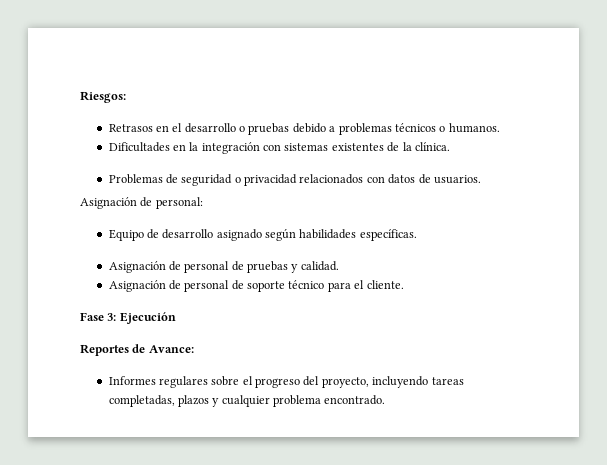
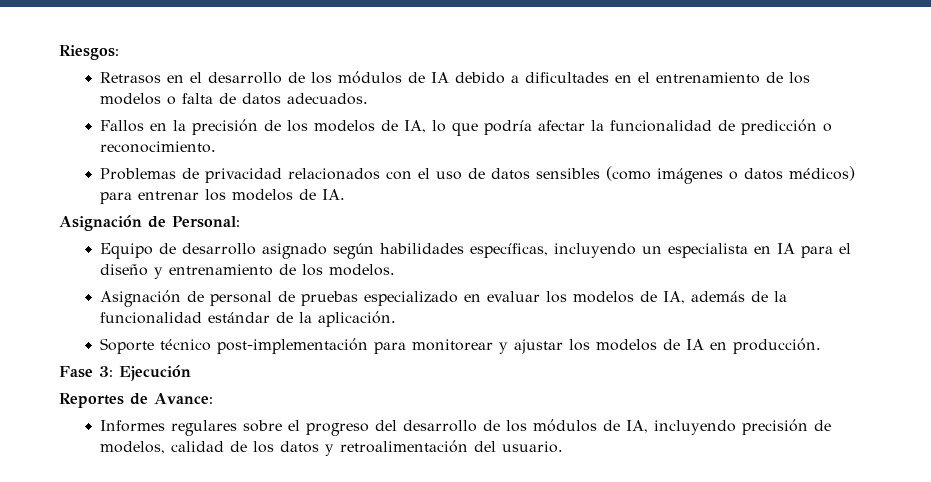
[239,123,500,135] [108,142,450,154] o pruebas debido a problemas técnicos o humanos. // Dificultades en la integración con sistemas existentes de la clínica. -> [288,71,811,84] [100,93,369,105] [100,119,833,136] [100,141,217,153] de los módulos de IA debido a dificultades en el entrenamiento de los modelos o falta de datos adecuados. // Fallos en la precisión de los modelos de IA, lo que podría afectar la funcionalidad de predicción o reconocimiento.
[181,174,241,186] seguridad o -> (200, 173) none
[388,174,481,184] [80,197,203,209] datos de usuarios. // Asignación de personal: -> [418,166,856,184] [100,189,346,204] [59,215,240,231] el uso de datos sensibles (como imágenes o datos médicos) para entrenar los modelos de IA. // Asignación de Personal:
[359,229,417,241] específicas. -> [470,243,852,258] [100,264,396,279] específicas, incluyendo un especialista en IA para el diseño y entrenamiento de los modelos.
[291,261,339,273] [108,280,404,292] y calidad. // Asignación de personal de soporte técnico para el cliente. -> [364,291,788,306] [100,311,397,327] [100,338,822,354] especializado en evaluar los modelos de IA, además de la funcionalidad estándar de la aplicación. // Soporte técnico post-implementación para monitorear y ajustar los modelos de IA en producción.
[321,376,464,388] [108,395,386,407] proyecto, incluyendo tareas completadas, plazos y cualquier problema encontrado. -> [403,419,832,435] [100,440,564,456] desarrollo de los módulos de IA, incluyendo precisión de modelos, calidad de los datos y retroalimentación del usuario.

